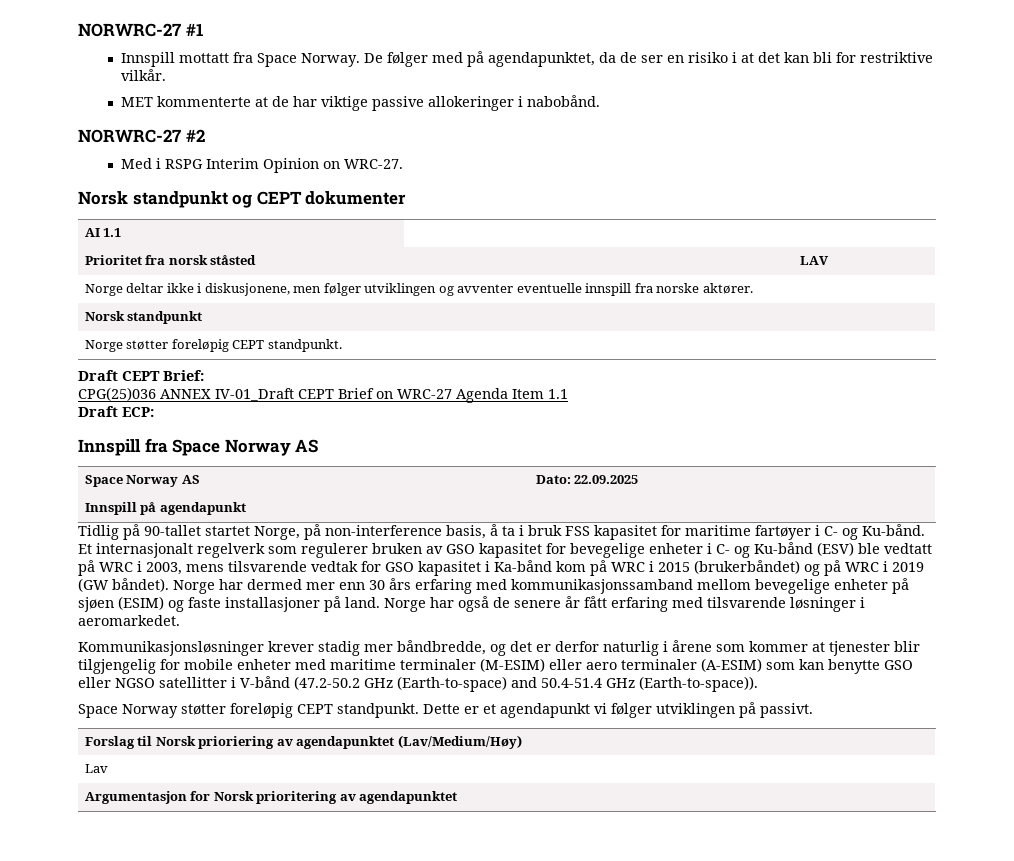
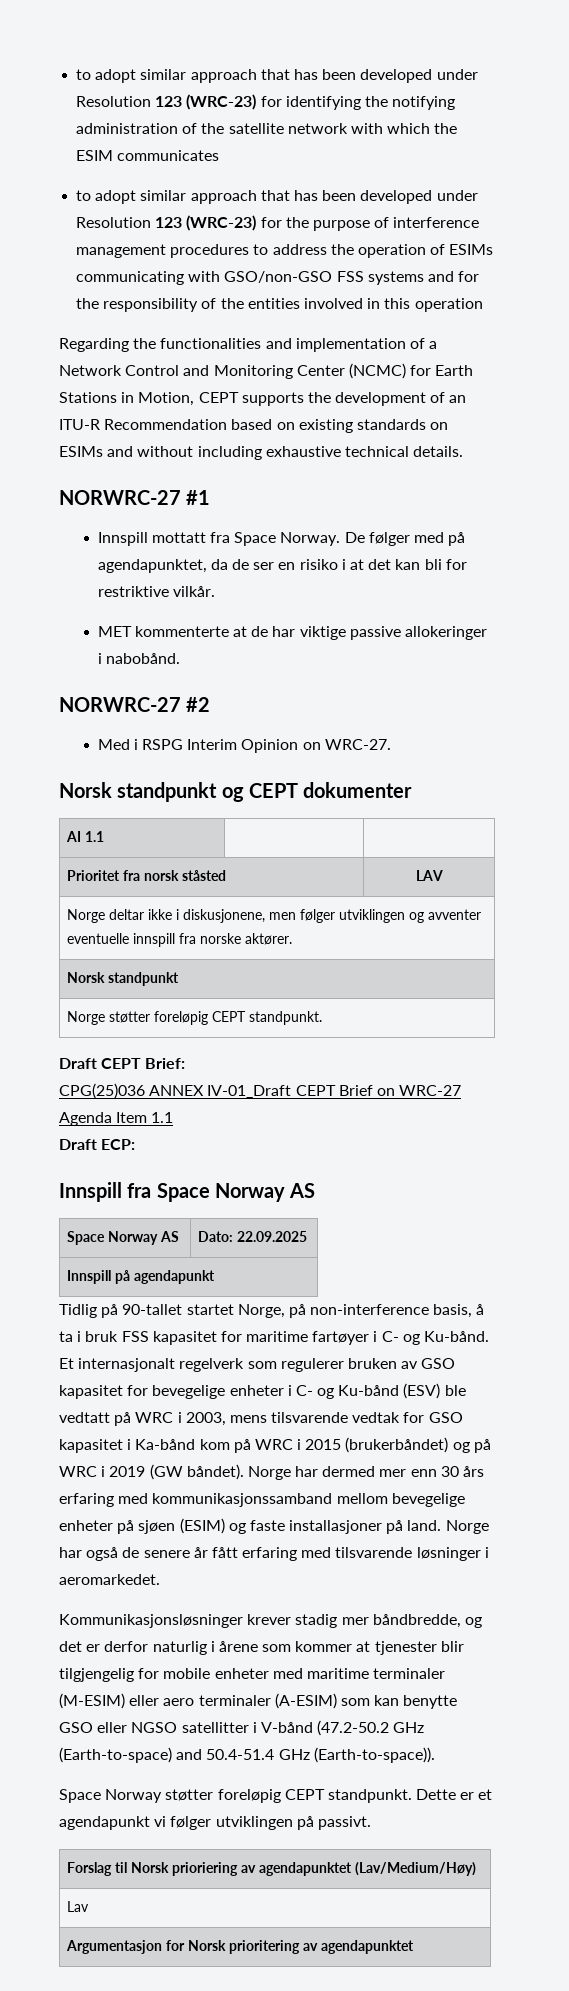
(78, 30) none -> [76,69,478,83] [76,94,456,110] [76,123,458,134] [76,150,220,161] [76,190,478,204] [76,215,480,231] [76,244,494,258] [76,271,480,285] [76,298,483,312] [59,338,438,352] [59,363,474,379] [59,392,467,406] [59,419,449,433] [59,446,464,460] to adopt similar approach that has been developed under Resolution 123 (WRC-23) for identifying the notifying administration of the satellite network with which the ESIM communicates // to adopt similar approach that has been developed under Resolution 123 (WRC-23) for the purpose of interference management procedures to address the operation of ESIMs communicating with GSO/non-GSO FSS systems and for the responsibility of the entities involved in this operation // Regarding the functionalities and implementation of a Network Control and Monitoring Center (NCMC) for Earth Stations in Motion, CEPT supports the development of an ITU-R Recommendation based on existing standards on ESIMs and without including exhaustive technical details. //

